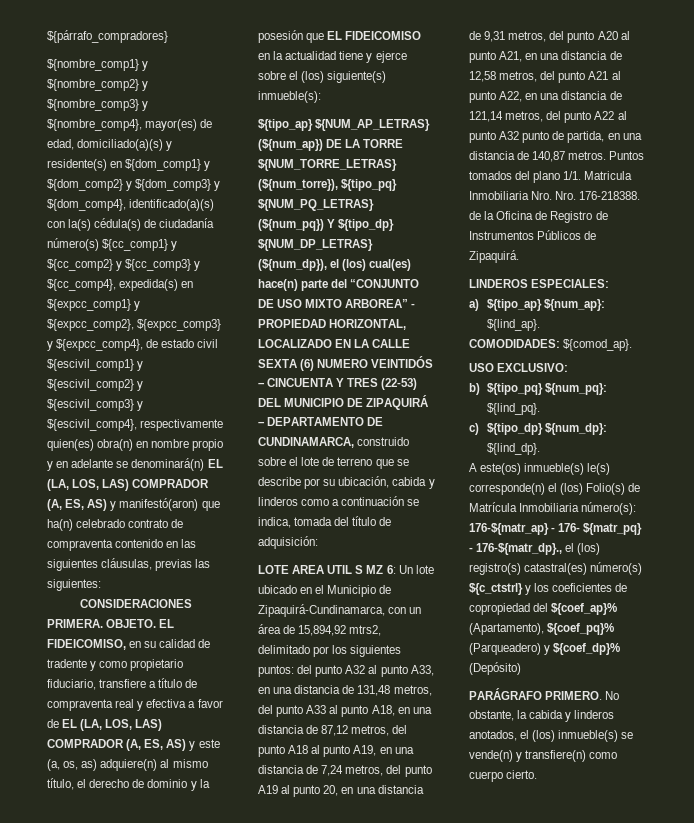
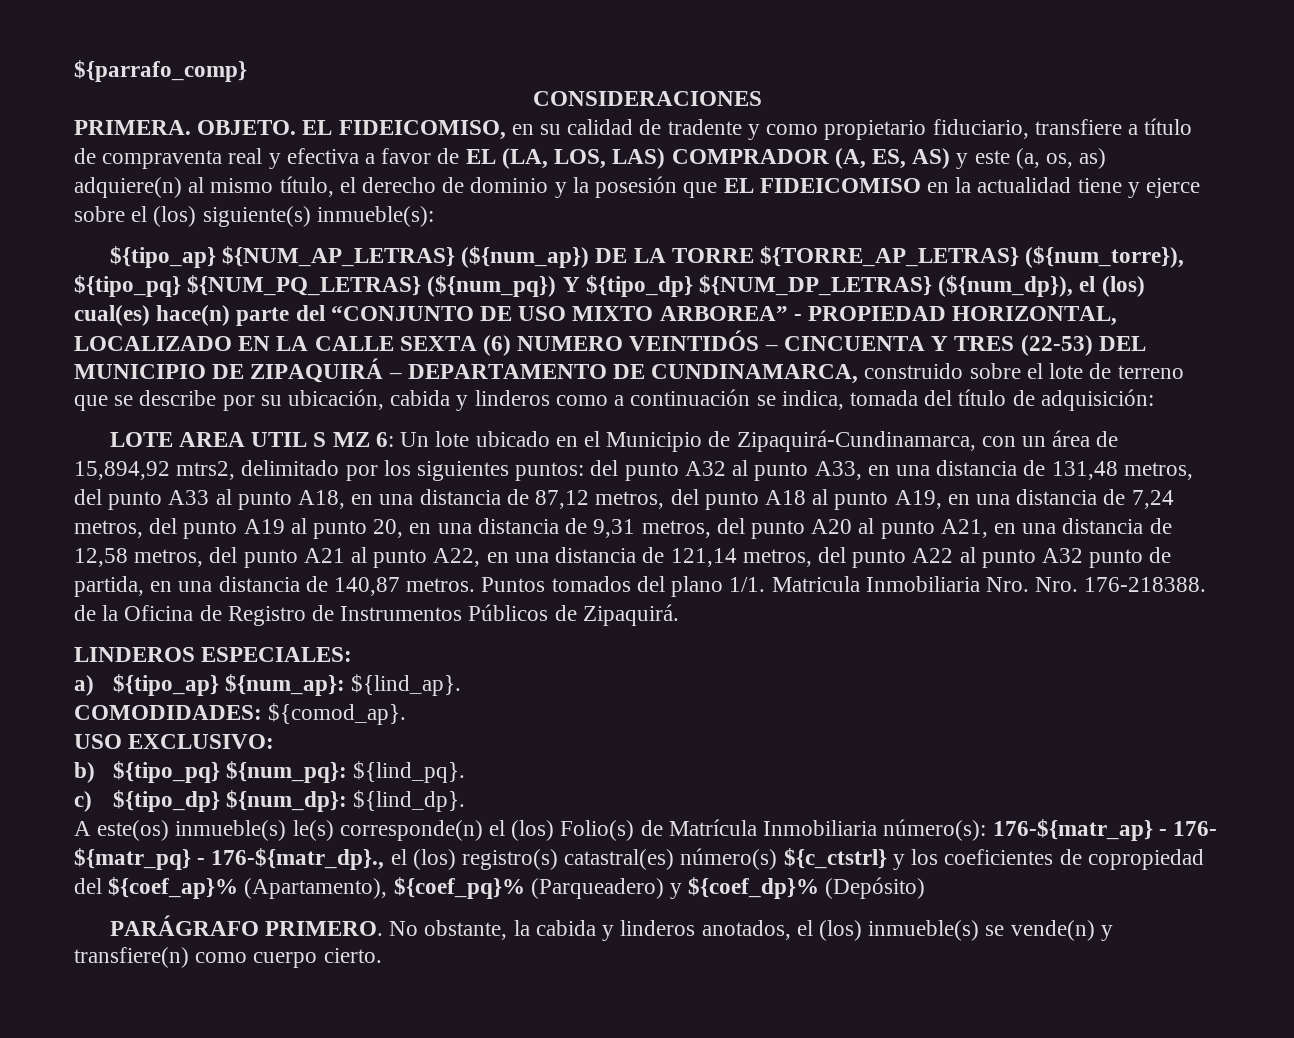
[47,30,168,43] [47,59,149,71] [47,79,149,91] [47,99,149,111] [47,119,213,131] [47,139,173,151] [47,159,211,171] [47,179,221,191] [47,199,215,211] [47,218,215,231] [47,238,178,251] [47,259,201,271] [47,279,194,291] [47,299,141,311] [47,319,222,331] [47,339,219,351] [47,359,144,371] [47,379,144,391] [47,399,144,411] [47,419,224,431] [47,439,224,451] [47,458,223,471] [47,479,210,491] [47,498,220,511] [47,519,184,531] [47,539,197,551] [47,558,211,571] [47,579,101,591] ${párrafo_compradores} // ${nombre_comp1} y ${nombre_comp2} y ${nombre_comp3} y ${nombre_comp4}, mayor(es) de edad, domiciliado(a)(s) y residente(s) en ${dom_comp1} y ${dom_comp2} y ${dom_comp3} y ${dom_comp4}, identificado(a)(s) con la(s) cédula(s) de ciudadanía número(s) ${cc_comp1} y ${cc_comp2} y ${cc_comp3} y ${cc_comp4}, expedida(s) en ${expcc_comp1} y ${expcc_comp2}, ${expcc_comp3} y ${expcc_comp4}, de estado civil ${escivil_comp1} y ${escivil_comp2} y ${escivil_comp3} y ${escivil_comp4}, respectivamente quien(es) obra(n) en nombre propio y en adelante se denominará(n) EL (LA, LOS, LAS) COMPRADOR (A, ES, AS) y manifestó(aron) que ha(n) celebrado contrato de compraventa contenido en las siguientes cláusulas, previas las siguientes: -> [74,60,247,82] ${parrafo_comp}
[258,159,397,171] ${NUM_TORRE_LETRAS} -> [760,246,1020,267] ${TORRE_AP_LETRAS}

